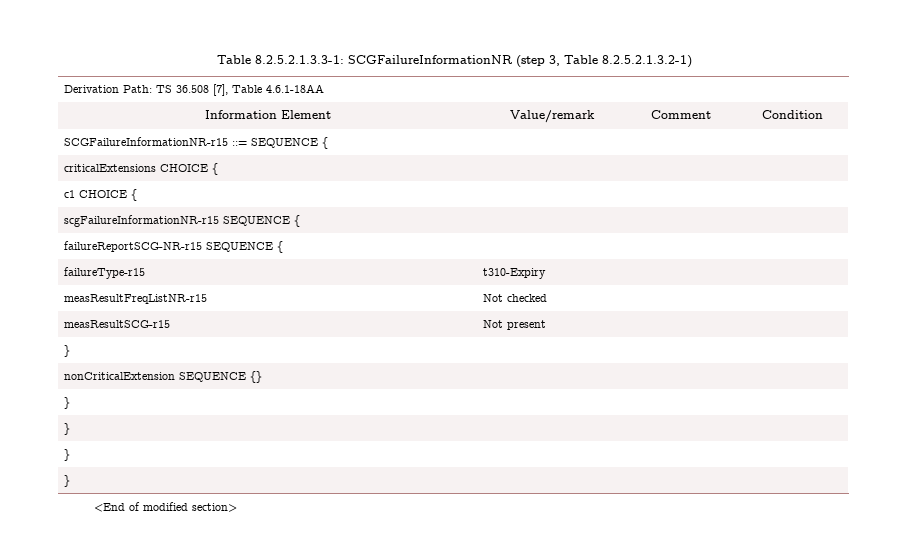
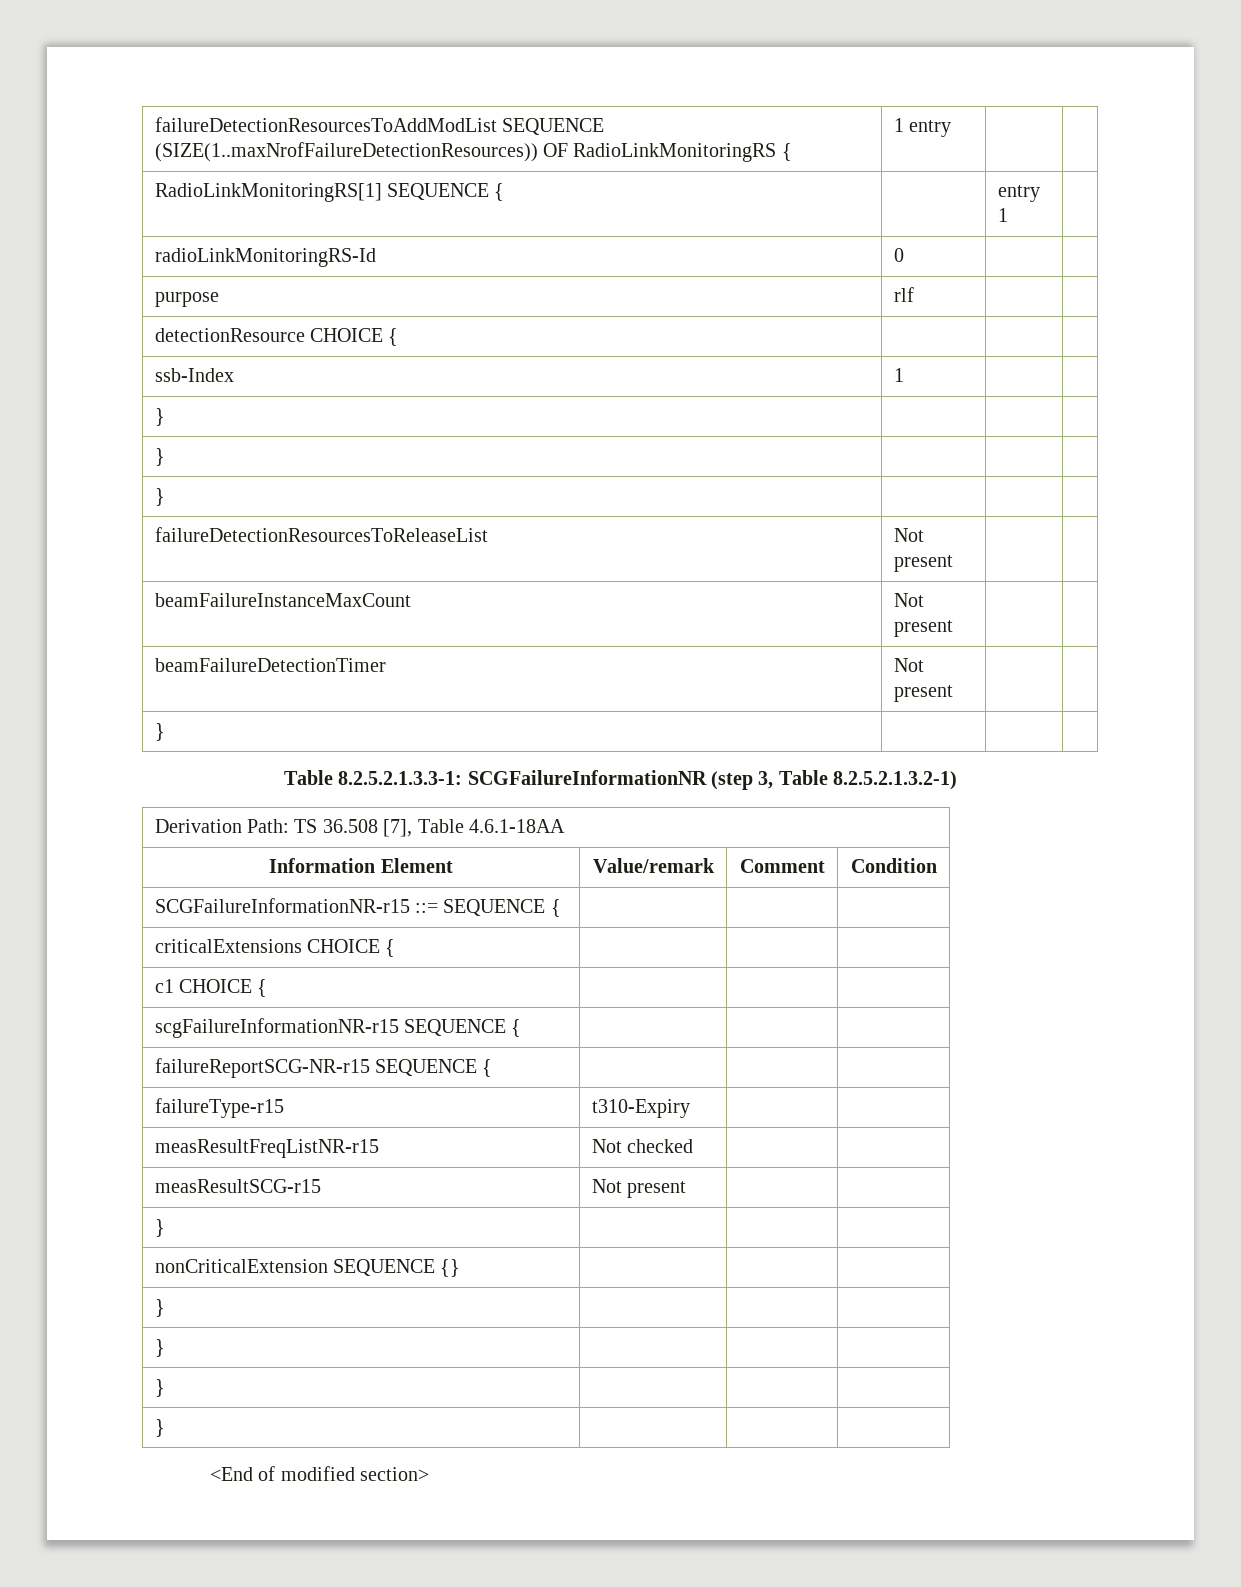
(216, 59) none -> [154,117,604,135] [154,142,792,162] [893,118,951,137] [154,183,505,202] [997,185,1040,202] [997,208,1008,222] [154,248,376,267] [893,248,904,262] [154,292,219,307] [893,287,914,302] [154,328,399,346] [154,368,234,382] [893,368,904,382] [154,408,165,426] [154,448,165,466] [154,488,165,506] [154,527,488,542] [893,528,924,542] [893,555,953,572] [154,593,411,607] [893,593,924,607] [893,620,953,637] [154,658,386,672] [893,658,924,672] [893,685,953,702] [154,723,165,741] failureDetectionResourcesToAddModList SEQUENCE (SIZE(1..maxNrofFailureDetectionResources)) OF RadioLinkMonitoringRS { | 1 entry | | // RadioLinkMonitoringRS[1] SEQUENCE { | | entry 1 | // radioLinkMonitoringRS-Id | 0 | | // purpose | rlf | | // detectionResource CHOICE { | | | // ssb-Index | 1 | | // } | | | // } | | | // } | | | // failureDetectionResourcesToReleaseList | Not present | | // beamFailureInstanceMaxCount | Not present | | // beamFailureDetectionTimer | Not present | | // } | | | //

